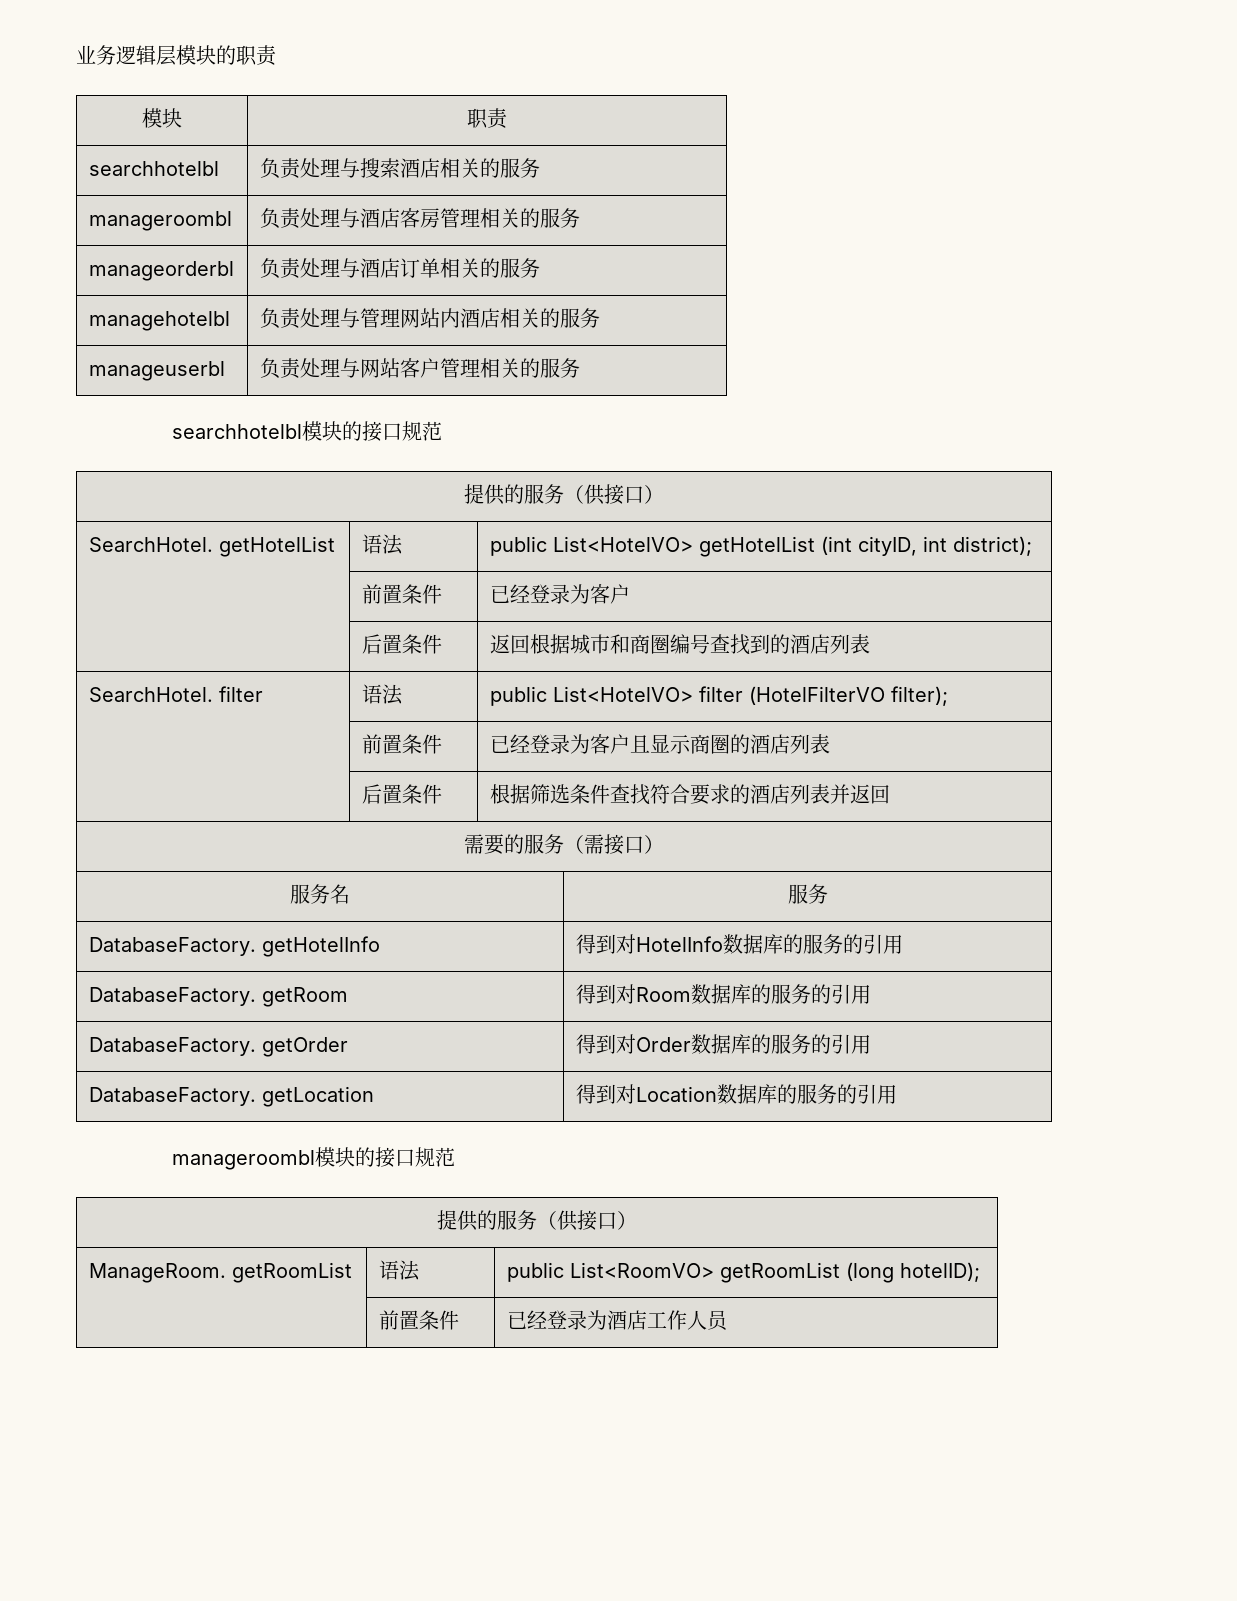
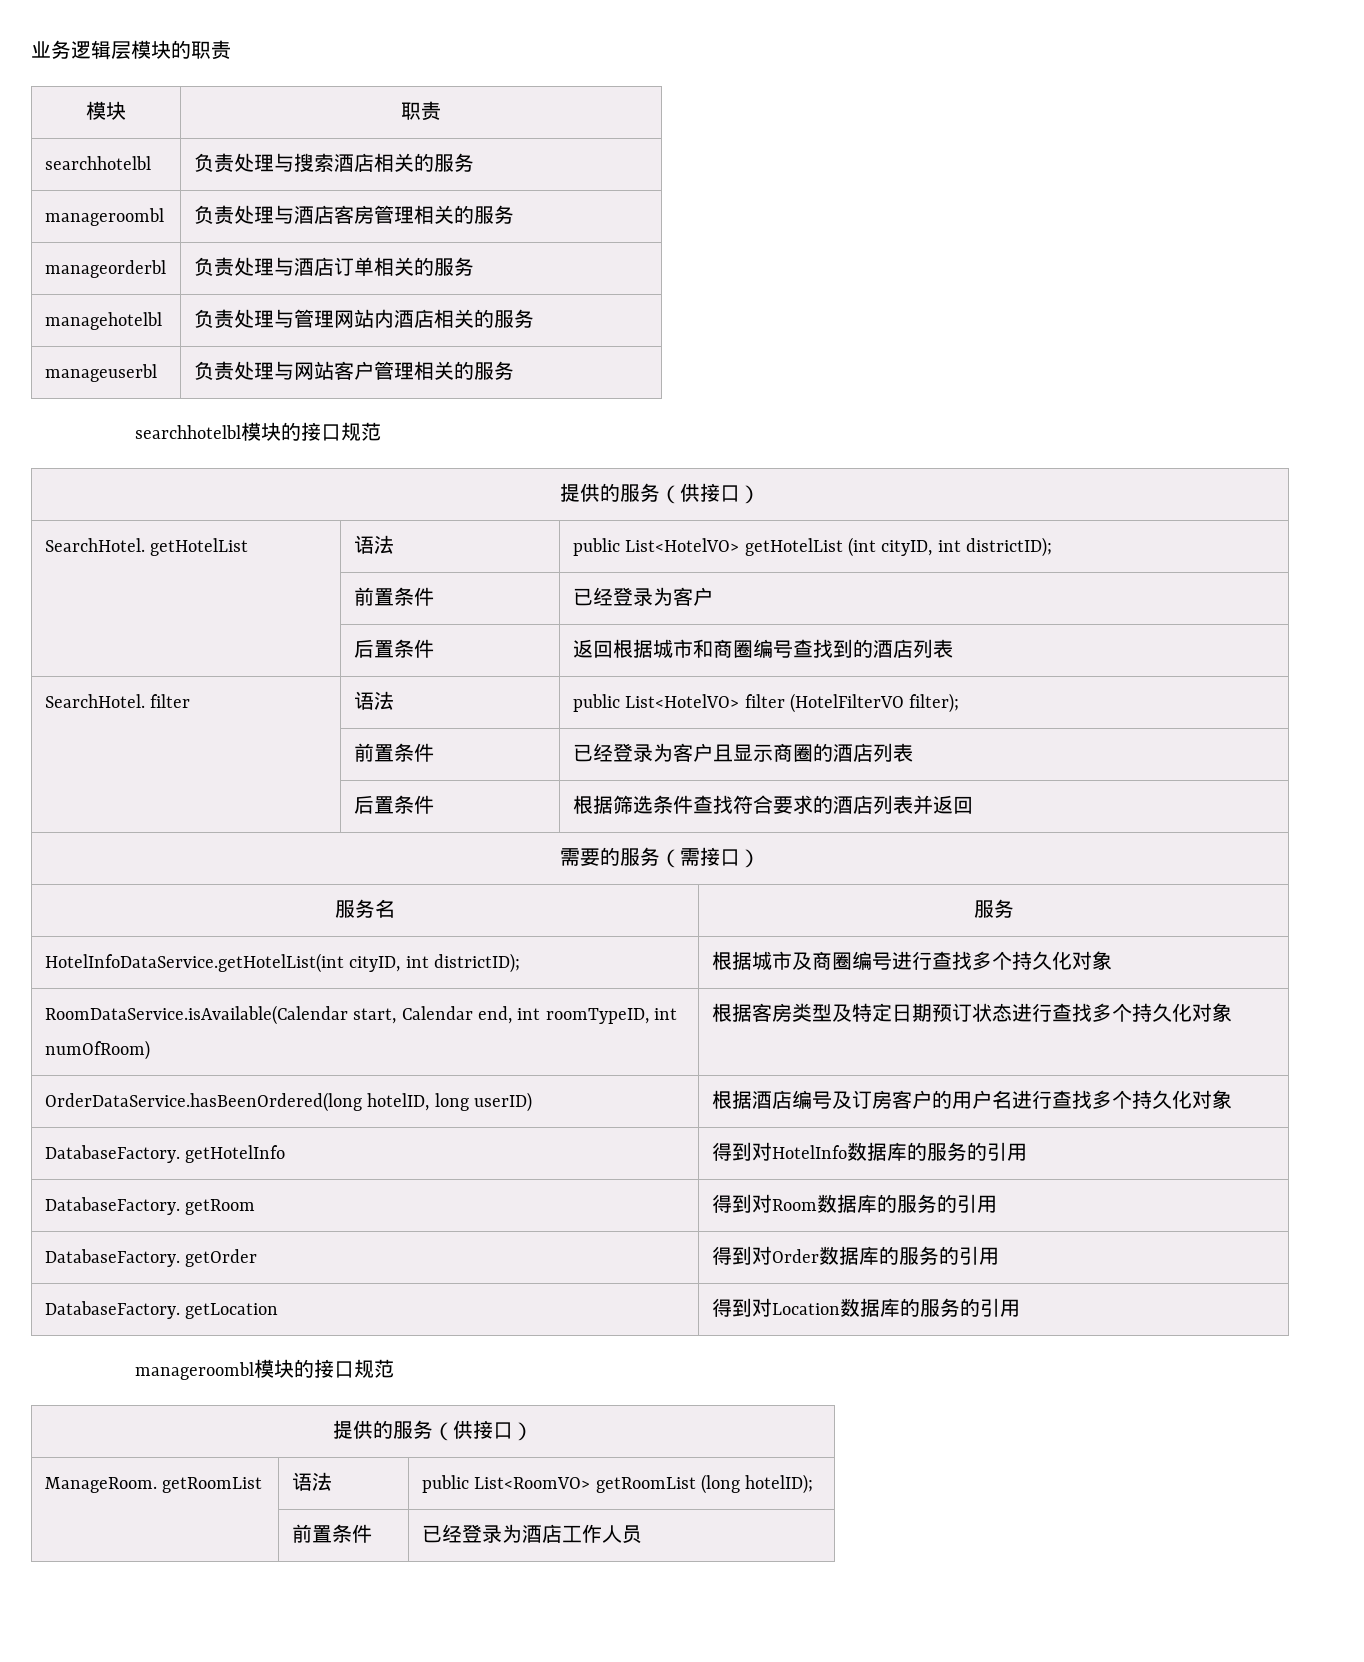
[952,536,1032,556] district); -> [966,537,1053,557] districtID);
(828, 894) none -> [44,953,521,973] [711,951,1112,970] [44,1005,678,1025] [44,1040,150,1060] [711,1003,1232,1022] [44,1092,533,1112] [711,1090,1232,1109] // HotelInfoDataService.getHotelList(int cityID, int districtID); | 根据城市及商圈编号进行查找多个持久化对象 // RoomDataService.isAvailable(Calendar start, Calendar end, int roomTypeID, int numOfRoom) | 根据客房类型及特定日期预订状态进行查找多个持久化对象 // OrderDataService.hasBeenOrdered(long hotelID, long userID) | 根据酒店编号及订房客户的用户名进行查找多个持久化对象

